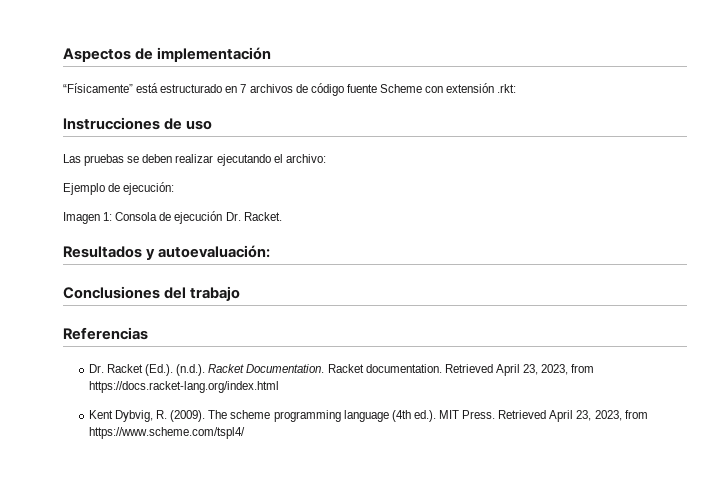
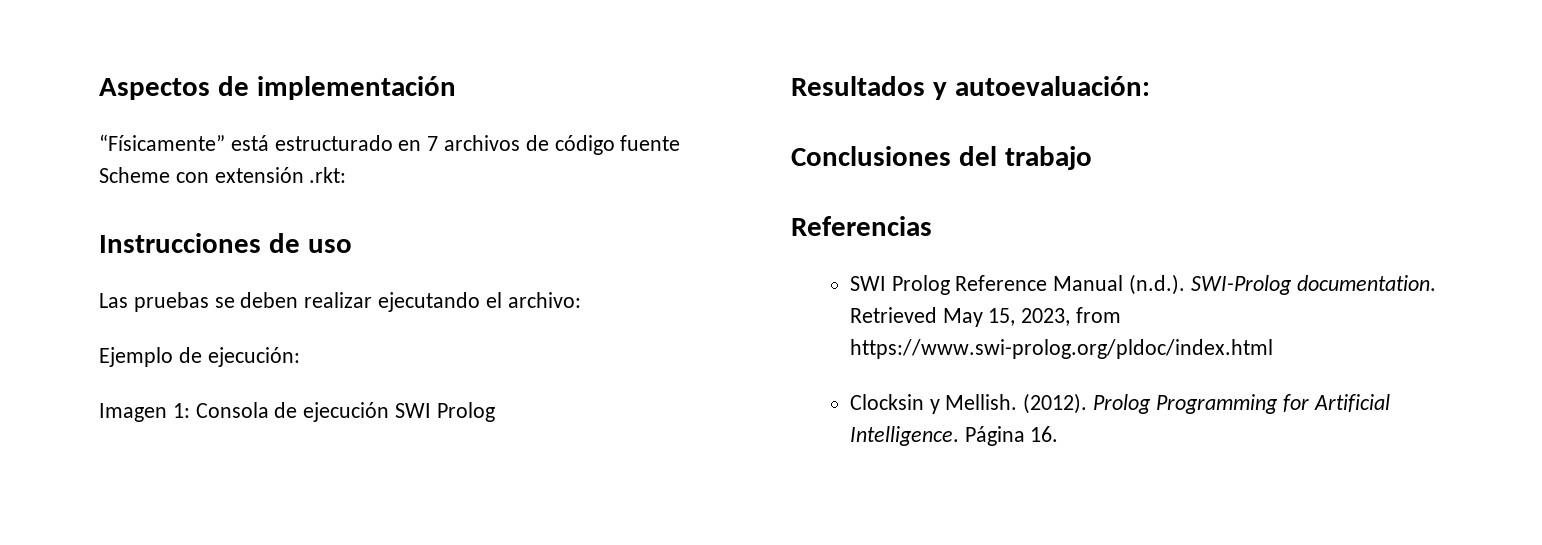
[225,212,282,221] Dr. Racket. -> [395,402,495,422] SWI Prolog
[88,364,595,376] [88,381,279,393] [88,410,648,422] [88,427,245,439] Dr. Racket (Ed.). (n.d.). Racket Documentation. Racket documentation. Retrieved April 23, 2023, from https://docs.racket-lang.org/index.html // Kent Dybvig, R. (2009). The scheme programming language (4th ed.). MIT Press. Retrieved April 23, 2023, from https://www.scheme.com/tspl4/ -> [849,274,1436,295] [849,307,1122,327] [849,339,1273,359] [849,393,1390,414] [849,426,1059,446] SWI Prolog Reference Manual (n.d.). SWI-Prolog documentation. Retrieved May 15, 2023, from https://www.swi-prolog.org/pldoc/index.html // Clocksin y Mellish. (2012). Prolog Programming for Artificial Intelligence. Página 16.

